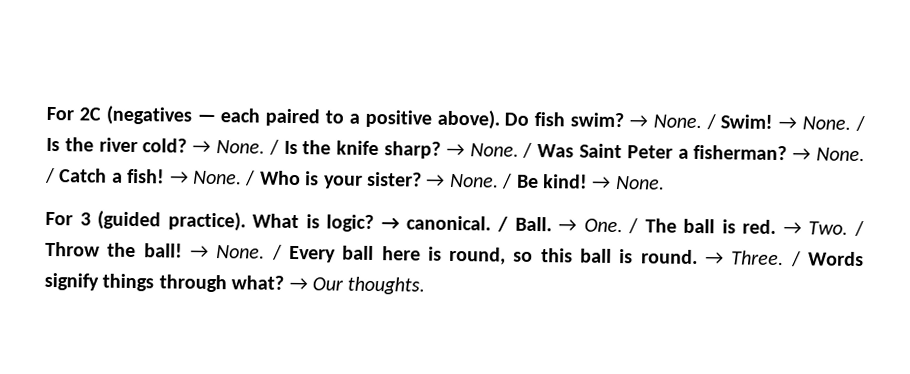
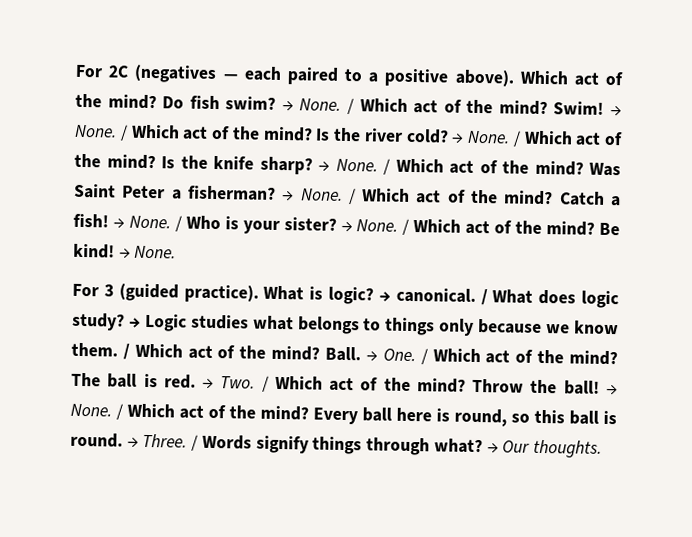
(500, 119) none -> [519,70,624,86] [75,93,157,110] Which act of the mind?
[720,114,866,132] Swim! → None. / -> [359,98,622,117] [74,124,313,142] Which act of the mind? Swim! → None. / Which act of the mind?
(279, 147) none -> [523,130,623,146] [74,153,156,170] Which act of the mind?
(533, 150) none -> [395,158,584,176] Which act of the mind?
(55, 175) none -> [362,188,554,206] Which act of the mind?
(513, 181) none -> [413,219,596,236] Which act of the mind?
[514,216,639,234] Ball. → One. / -> [492,289,619,309] [72,312,620,336] [71,342,619,366] What does logic study? → Logic studies what belongs to things only because we know them. / Which act of the mind? Ball. → One. / Which act of the mind?
(864, 228) none -> [274,375,466,393] Which act of the mind?
(282, 252) none -> [127,403,309,421] Which act of the mind?

